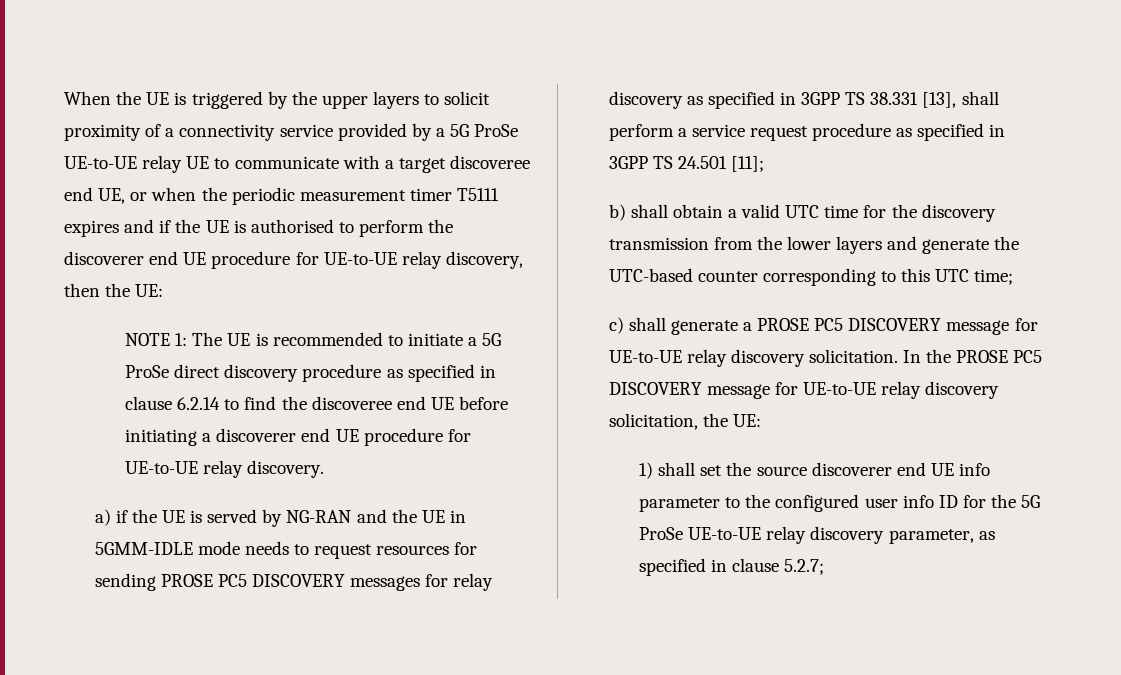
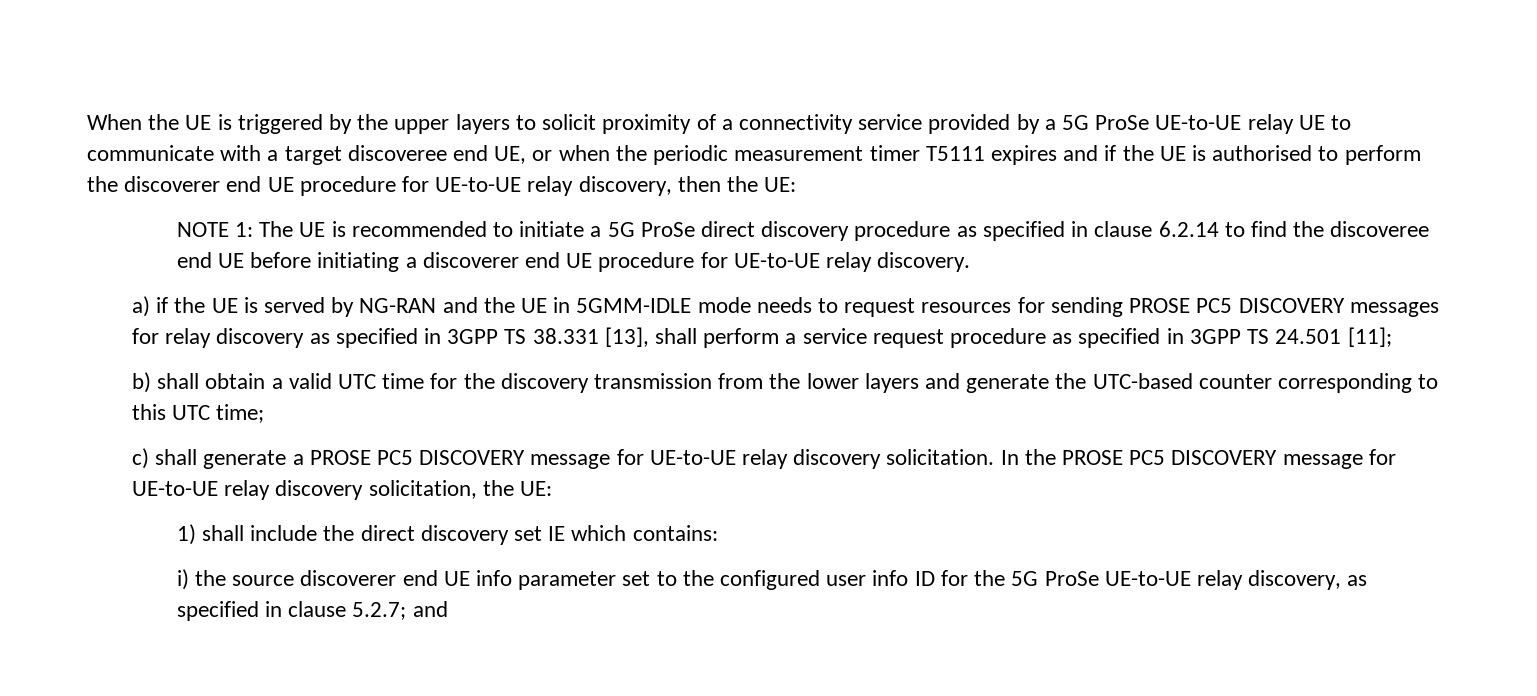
[700,465,723,476] set -> [250,525,718,545] [176,569,189,590] include the direct discovery set IE which contains: // i)
(721, 504) none -> [622,571,651,586] set
[810,526,974,544] discovery parameter, -> [1248,570,1342,590] discovery,
(825, 567) none -> [412,601,448,617] and

